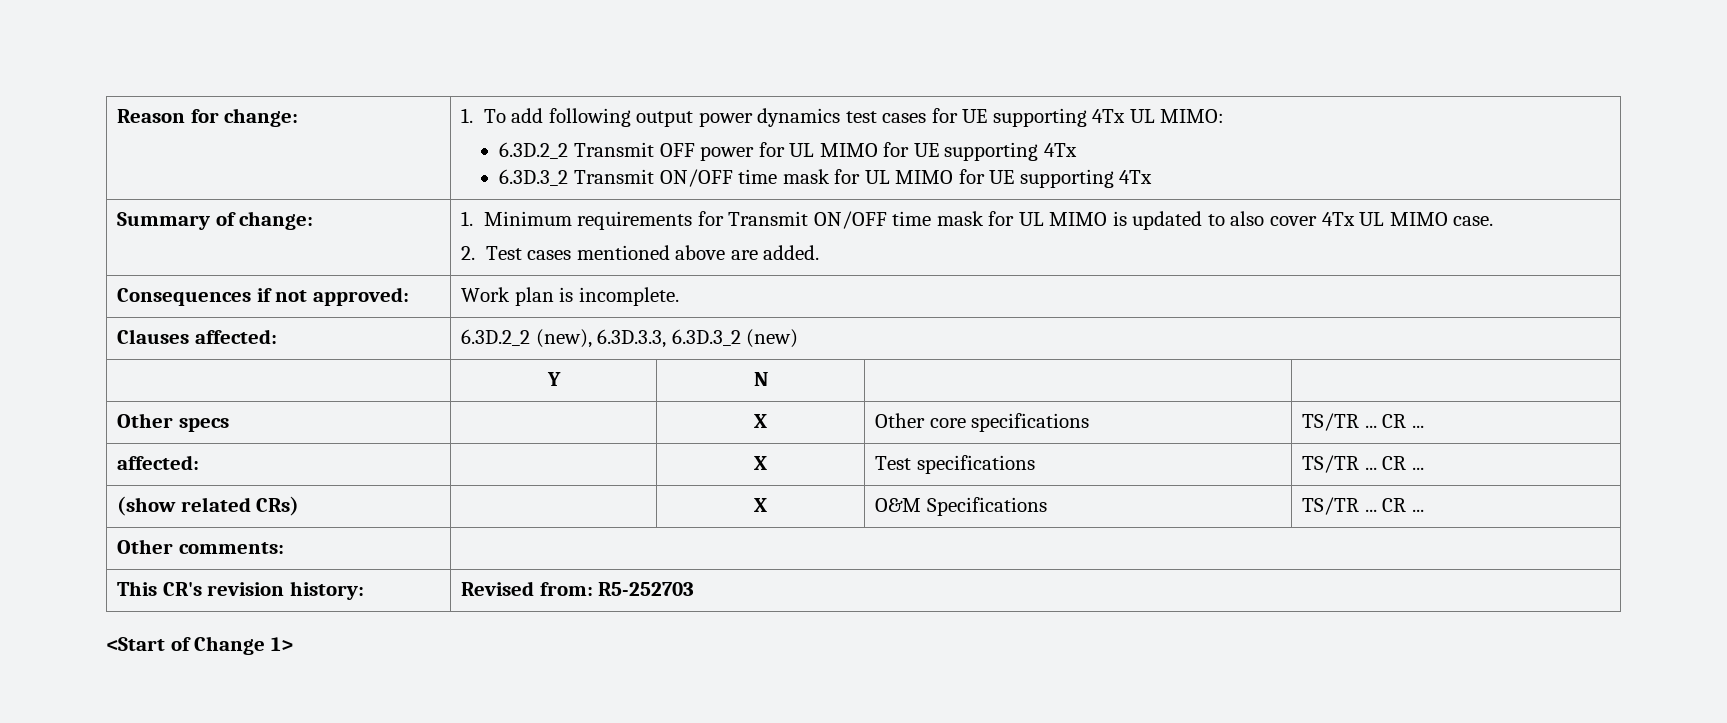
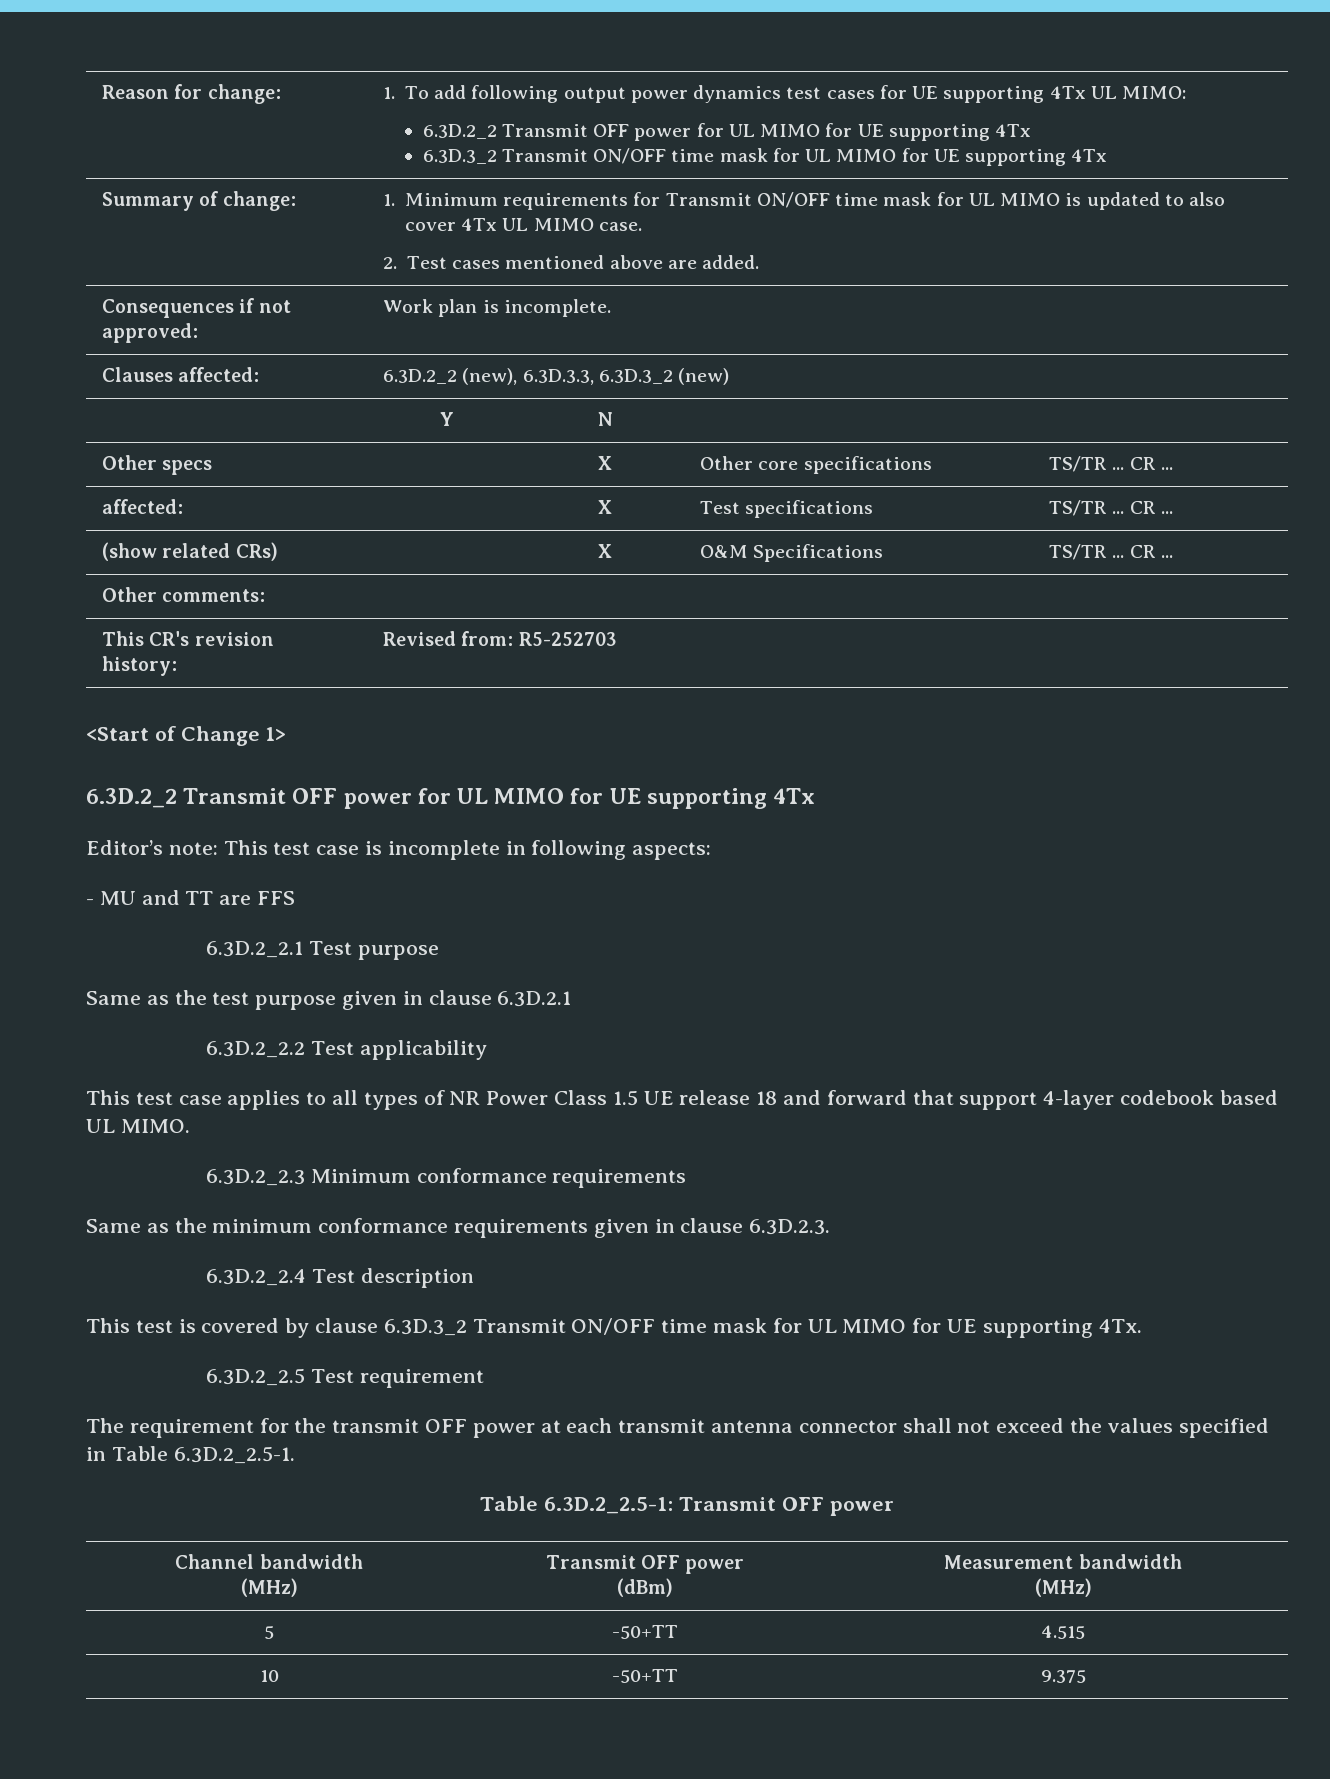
(293, 644) none -> [86,788,816,809] [86,840,712,860] [86,890,296,905] [206,941,439,960] [86,990,572,1010] [206,1040,487,1060] [86,1090,1278,1110] [86,1119,190,1133] [206,1168,687,1188] [86,1218,831,1238] [206,1268,474,1288] [86,1318,1142,1338] [206,1368,484,1388] [86,1418,1269,1438] [86,1446,295,1464] [480,1496,894,1516] [175,1554,363,1569] [240,1578,298,1597] [545,1555,745,1574] [617,1578,673,1597] [944,1554,1182,1569] [1034,1578,1092,1597] [264,1626,274,1639] [612,1625,678,1639] [1041,1625,1085,1639] [259,1670,279,1682] [612,1669,678,1683] [1040,1670,1086,1683] // 6.3D.2_2 Transmit OFF power for UL MIMO for UE supporting 4Tx // Editor’s note: This test case is incomplete in following aspects: // - MU and TT are FFS // 6.3D.2_2.1 Test purpose // Same as the test purpose given in clause 6.3D.2.1 // 6.3D.2_2.2 Test applicability // This test case applies to all types of NR Power Class 1.5 UE release 18 and forward that support 4-layer codebook based UL MIMO. // 6.3D.2_2.3 Minimum conformance requirements // Same as the minimum conformance requirements given in clause 6.3D.2.3. // 6.3D.2_2.4 Test description // This test is covered by clause 6.3D.3_2 Transmit ON/OFF time mask for UL MIMO for UE supporting 4Tx. // 6.3D.2_2.5 Test requirement // The requirement for the transmit OFF power at each transmit antenna connector shall not exceed the values specified in Table 6.3D.2_2.5-1. // Table 6.3D.2_2.5-1: Transmit OFF power // Channel bandwidth // (MHz) | Transmit OFF power // (dBm) | Measurement bandwidth // (MHz) // 5 | -50+TT | 4.515 // 10 | -50+TT | 9.375

